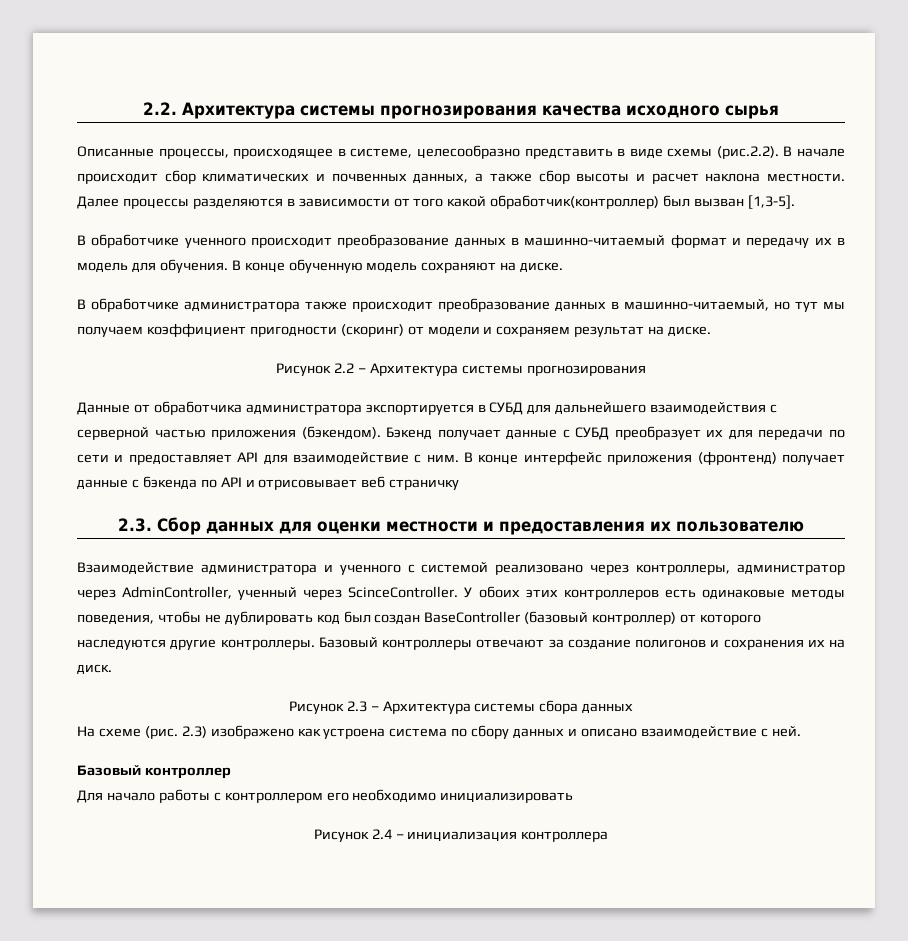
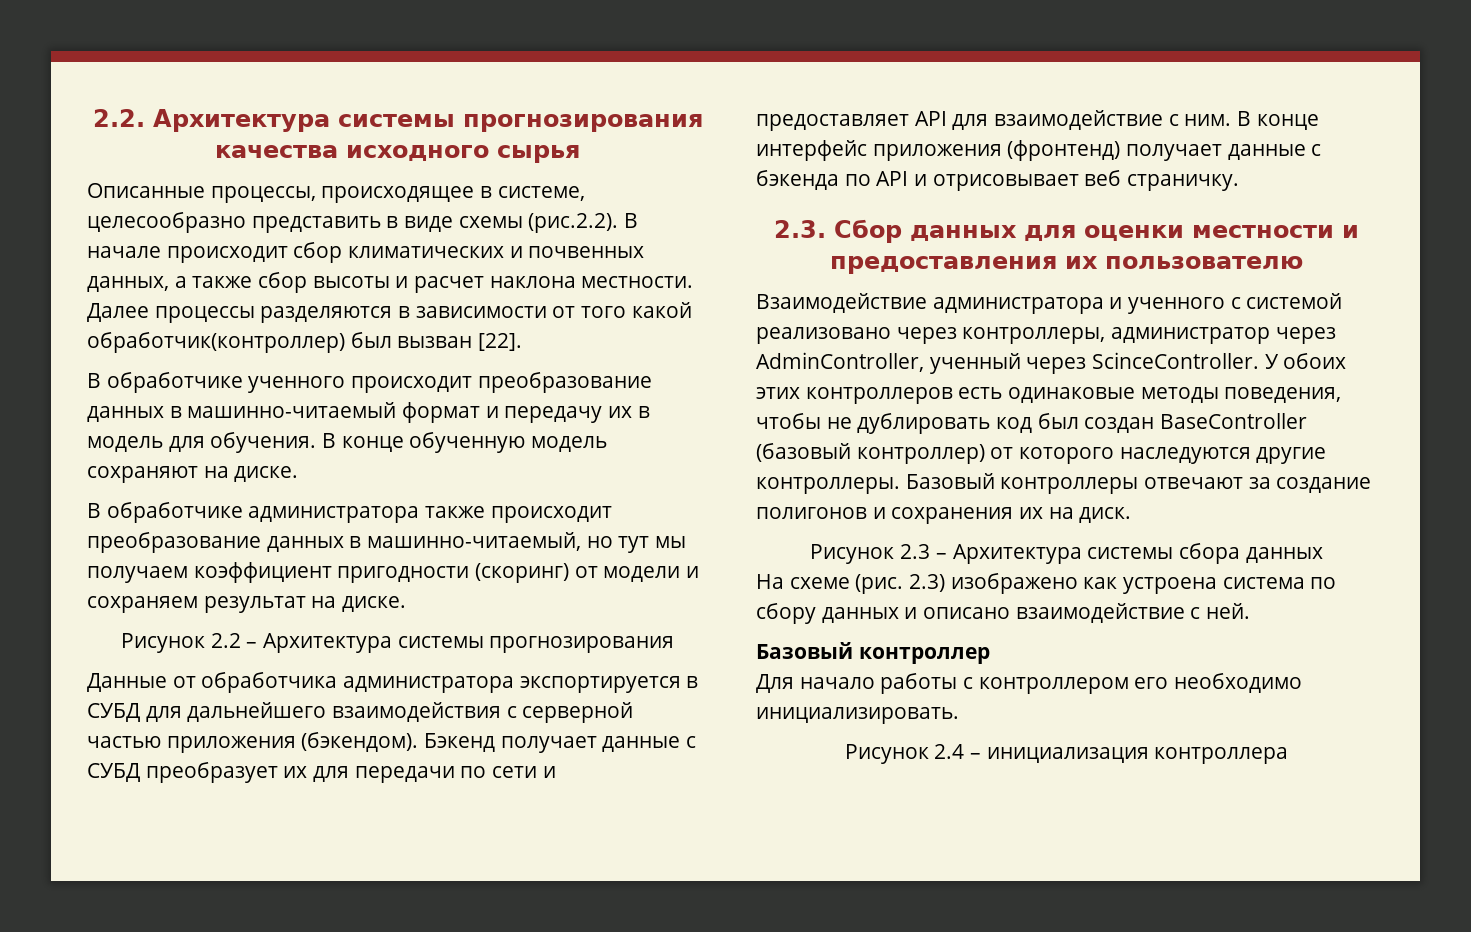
[748,195,796,209] [1,3-5]. -> [478,333,523,351] [22].
[389,479,460,490] страничку -> [1127,174,1240,191] страничку.
[440,792,574,803] инициализировать -> [756,707,959,724] инициализировать.

